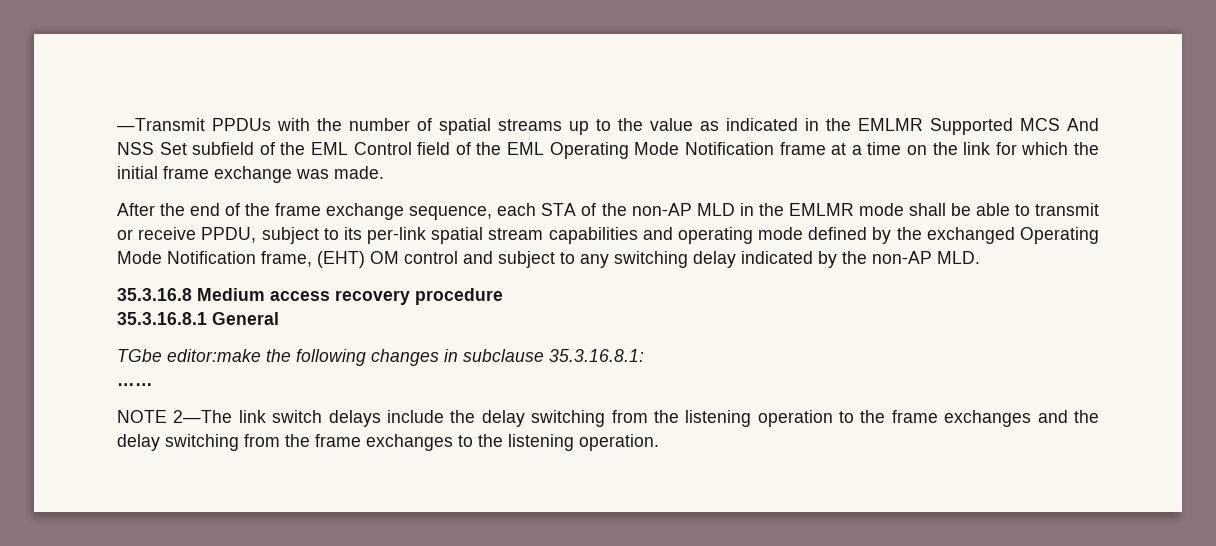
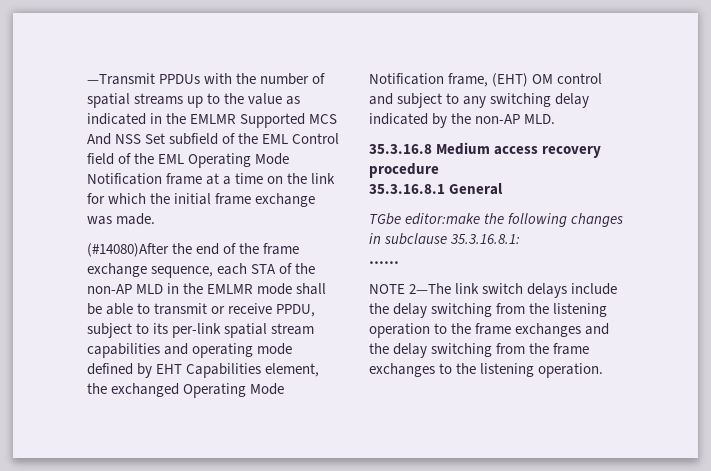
[117,203,155,216] After -> [87,243,169,257] (#14080)After
(892, 235) none -> [156,363,320,378] EHT Capabilities element,

